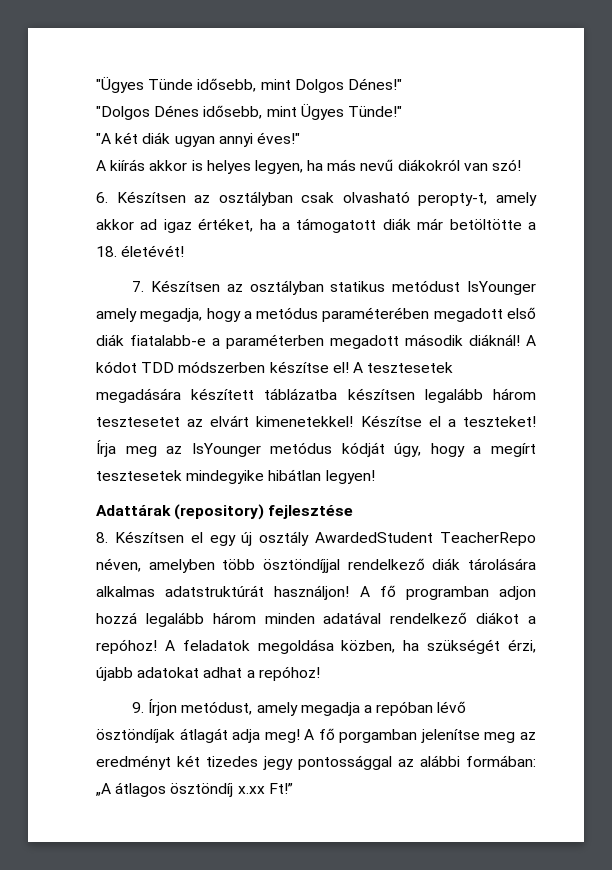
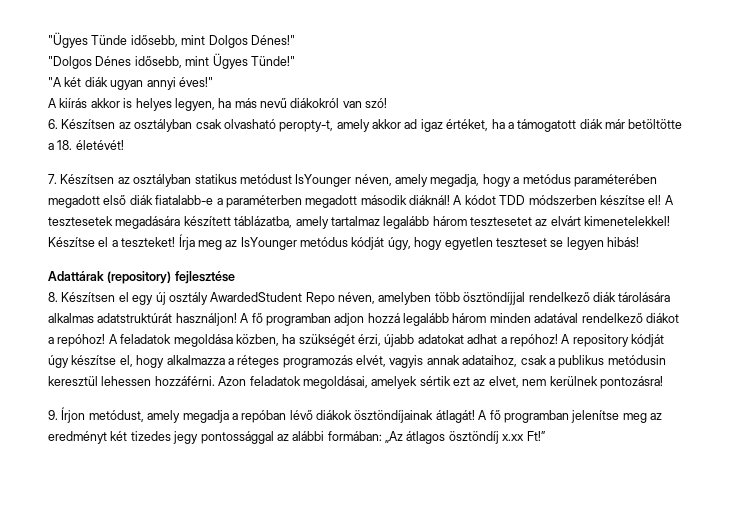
(536, 288) none -> [354,174,392,186] néven,
[264,388,415,400] táblázatba készítsen -> [234,216,380,229] táblázatba, amely tartalmaz
[256,416,354,427] kimenetekkel! -> [584,216,671,226] kimenetelekkel!
[473,443,536,457] [96,469,375,484] a megírt tesztesetek mindegyike hibátlan legyen! -> [444,237,639,250] egyetlen teszteset se legyen hibás!
[440,532,536,546] TeacherRepo -> [305,292,335,305] Repo
(320, 673) none -> [561,334,664,347] [48,355,666,368] [48,376,663,389] A repository kódját úgy készítse el, hogy alkalmazza a réteges programozás elvét, vagyis annak adataihoz, csak a publikus metódusin keresztül lehessen hozzáférni. Azon feladatok megoldásai, amelyek sértik ezt az elvet, nem kerülnek pontozásra!
[96,728,418,743] ösztöndíjak átlagát adja meg! A fő porgamban -> [316,410,569,423] diákok ösztöndíjainak átlagát! A fő programban
[95,783,111,796] „A -> [385,431,403,443] „Az

